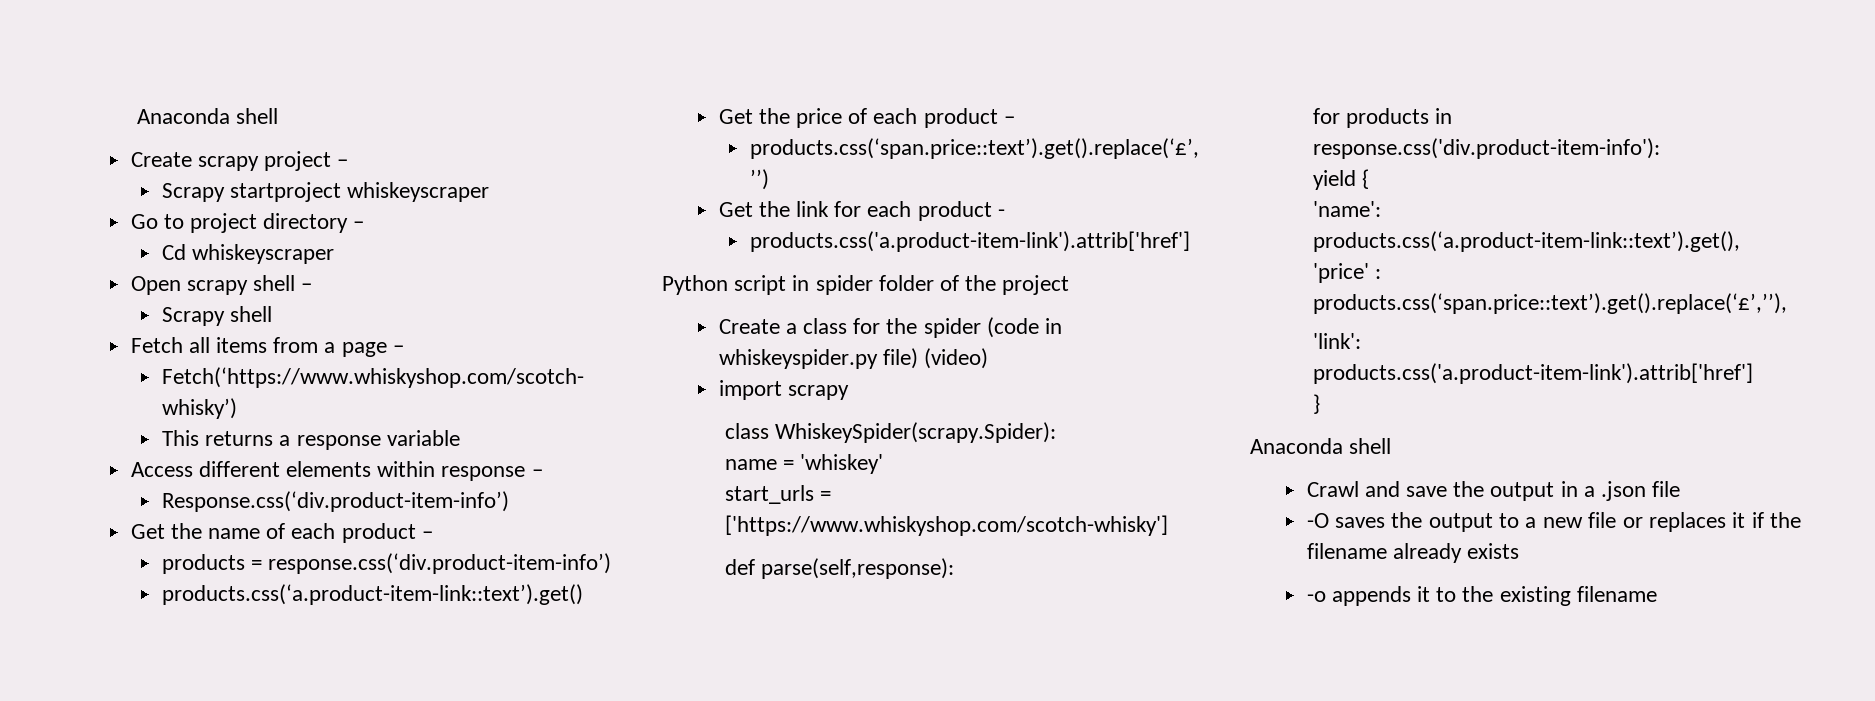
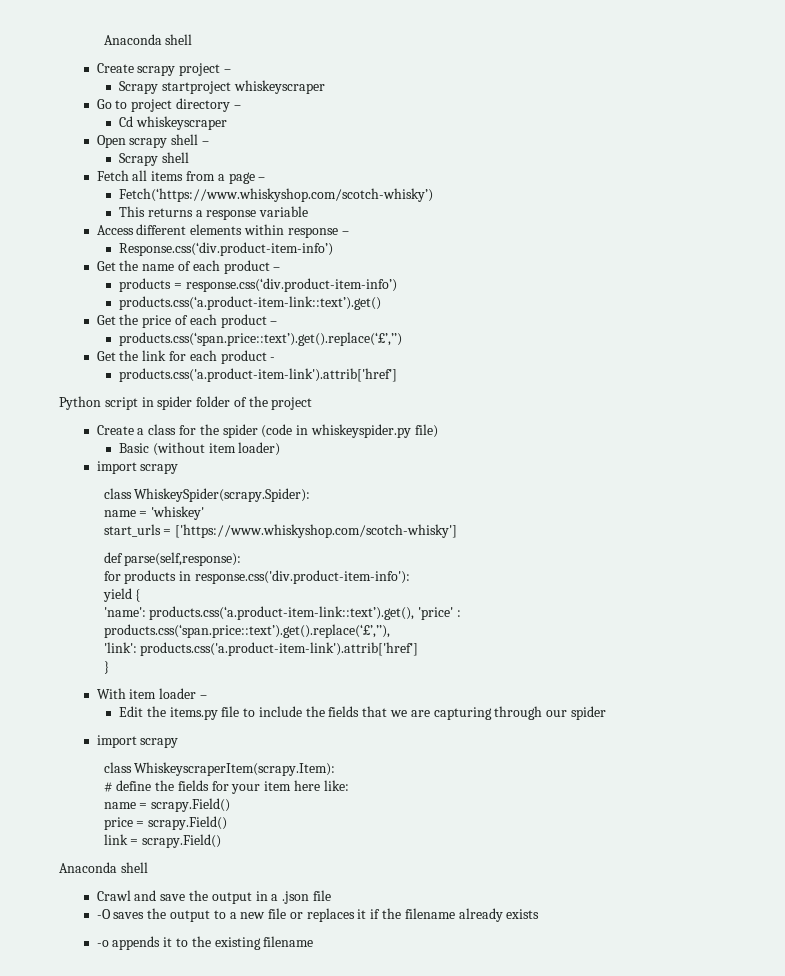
[924,348,989,369] (video) -> [118,442,281,456] // Basic (without item loader)
(1320, 404) none -> [96,688,208,699] [118,706,606,720] [96,735,179,748] [103,762,336,776] [103,780,349,794] [103,798,231,812] [103,816,228,830] [103,834,222,848] // With item loader – // Edit the items.py file to include the fields that we are capturing through our spider // import scrapy // class WhiskeyscraperItem(scrapy.Item): // # define the fields for your item here like: // name = scrapy.Field() // price = scrapy.Field() // link = scrapy.Field()

